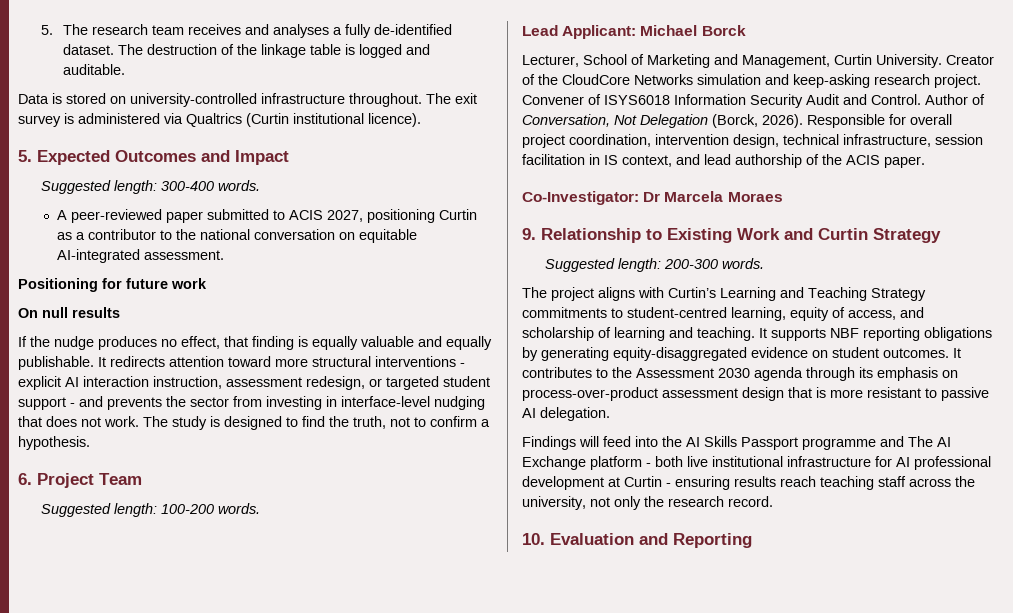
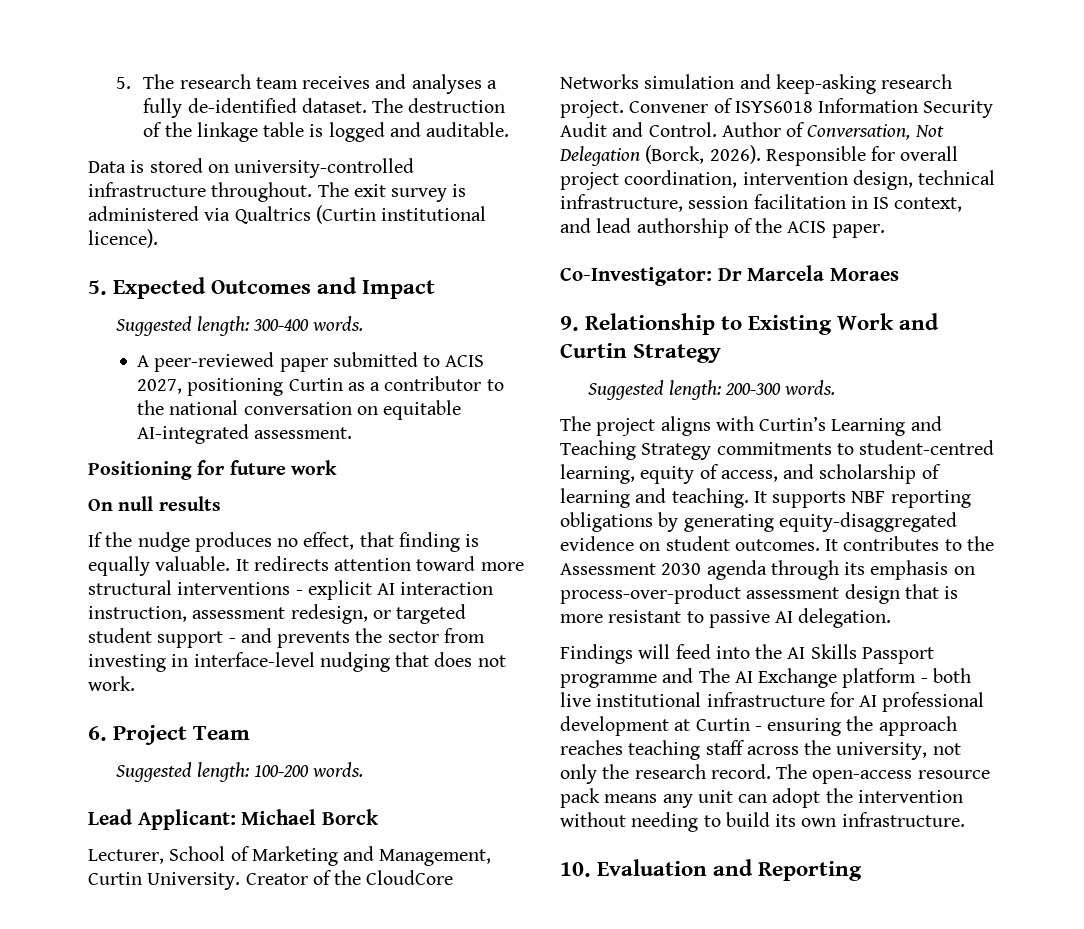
[361,336,492,350] [18,356,94,370] valuable and equally publishable. -> [155,556,231,571] valuable.
[143,416,490,430] [18,436,90,450] The study is designed to find the truth, not to confirm a hypothesis. -> (135, 683) none
[734,476,816,487] results reach -> [846,716,957,736] [560,740,623,755] the approach reaches
(773, 501) none -> [776,764,990,784] [560,788,963,808] [560,812,965,832] The open-access resource pack means any unit can adopt the intervention without needing to build its own infrastructure.

